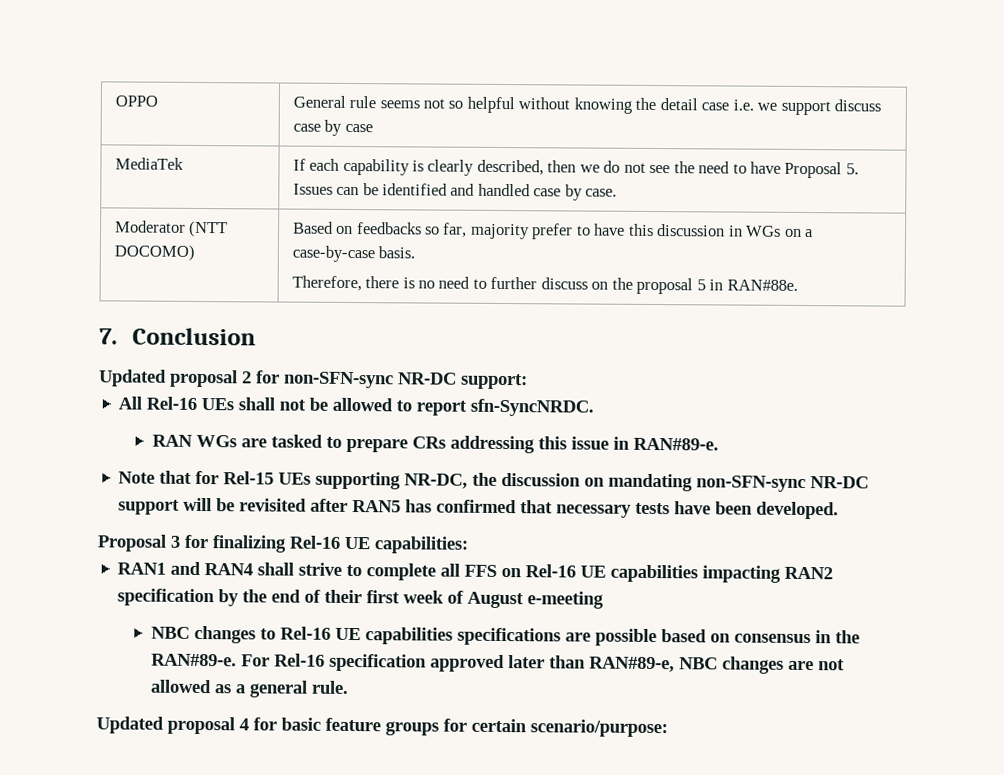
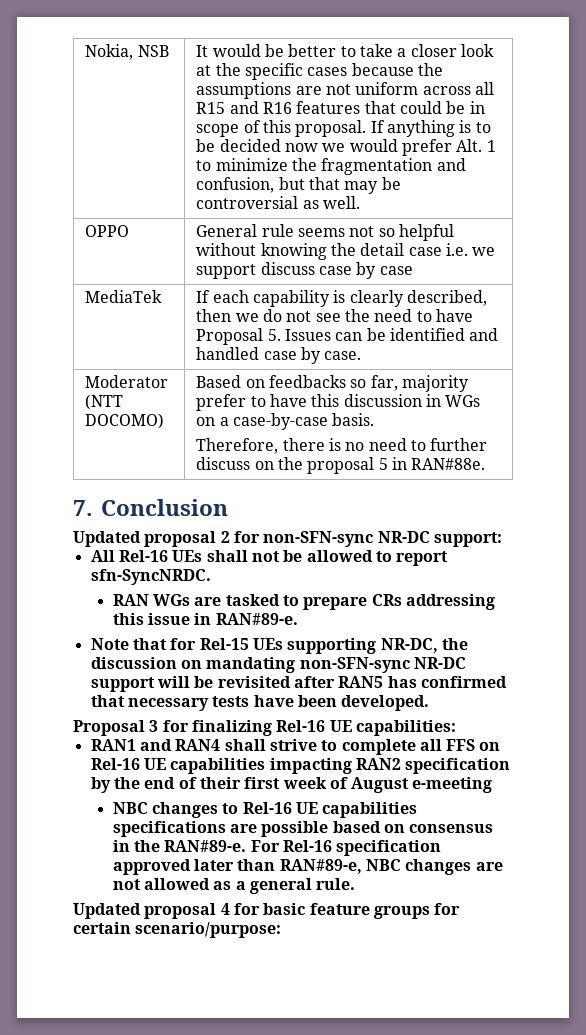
(114, 101) none -> [85,44,169,60] [196,44,494,57] [196,63,443,80] [196,82,494,99] [196,101,485,114] [196,120,491,137] [196,139,496,156] [196,158,466,175] [196,177,401,194] [196,196,360,209] Nokia, NSB | It would be better to take a closer look at the specific cases because the assumptions are not uniform across all R15 and R16 features that could be in scope of this proposal. If anything is to be decided now we would prefer Alt. 1 to minimize the fragmentation and confusion, but that may be controversial as well. //

